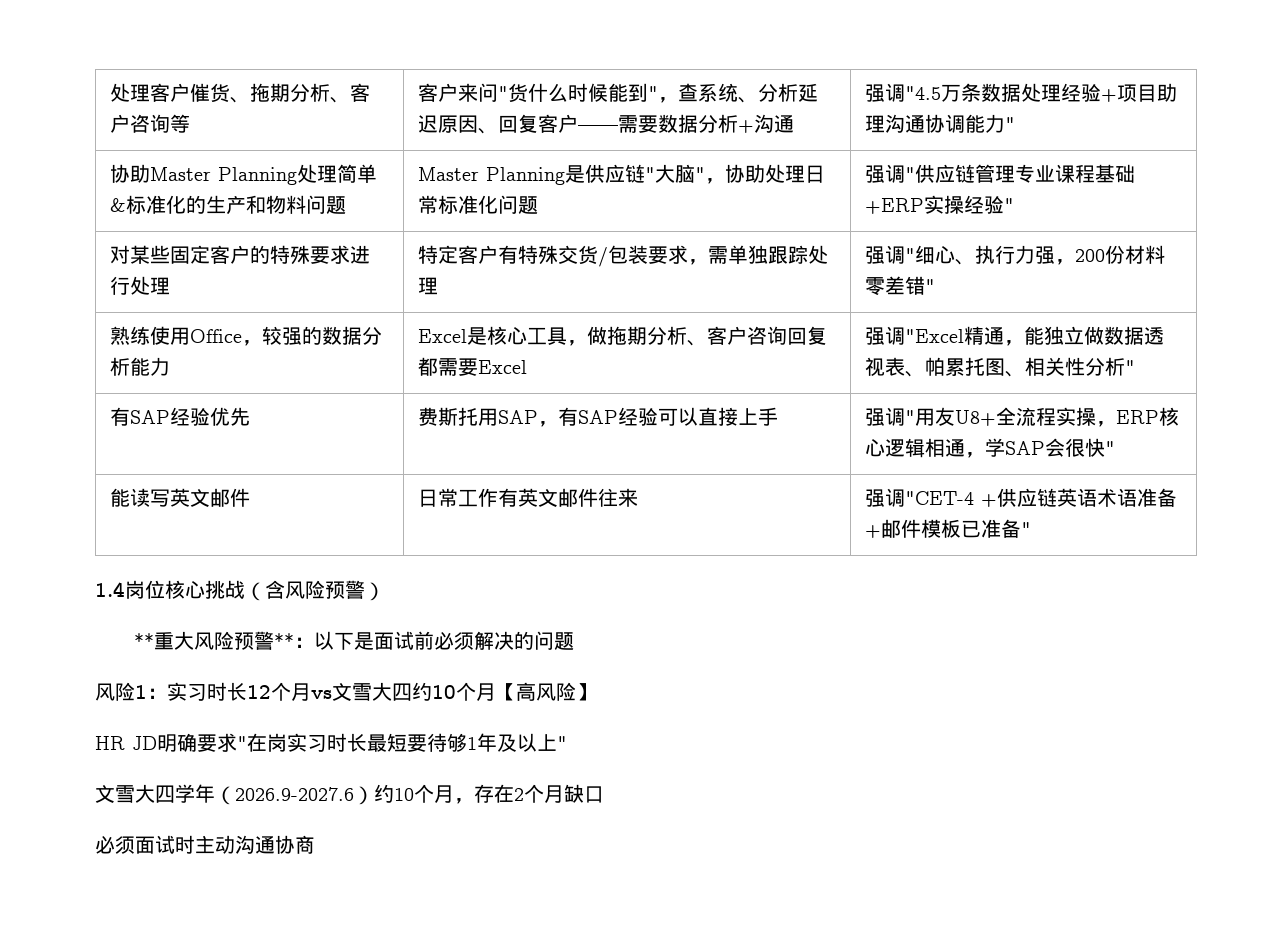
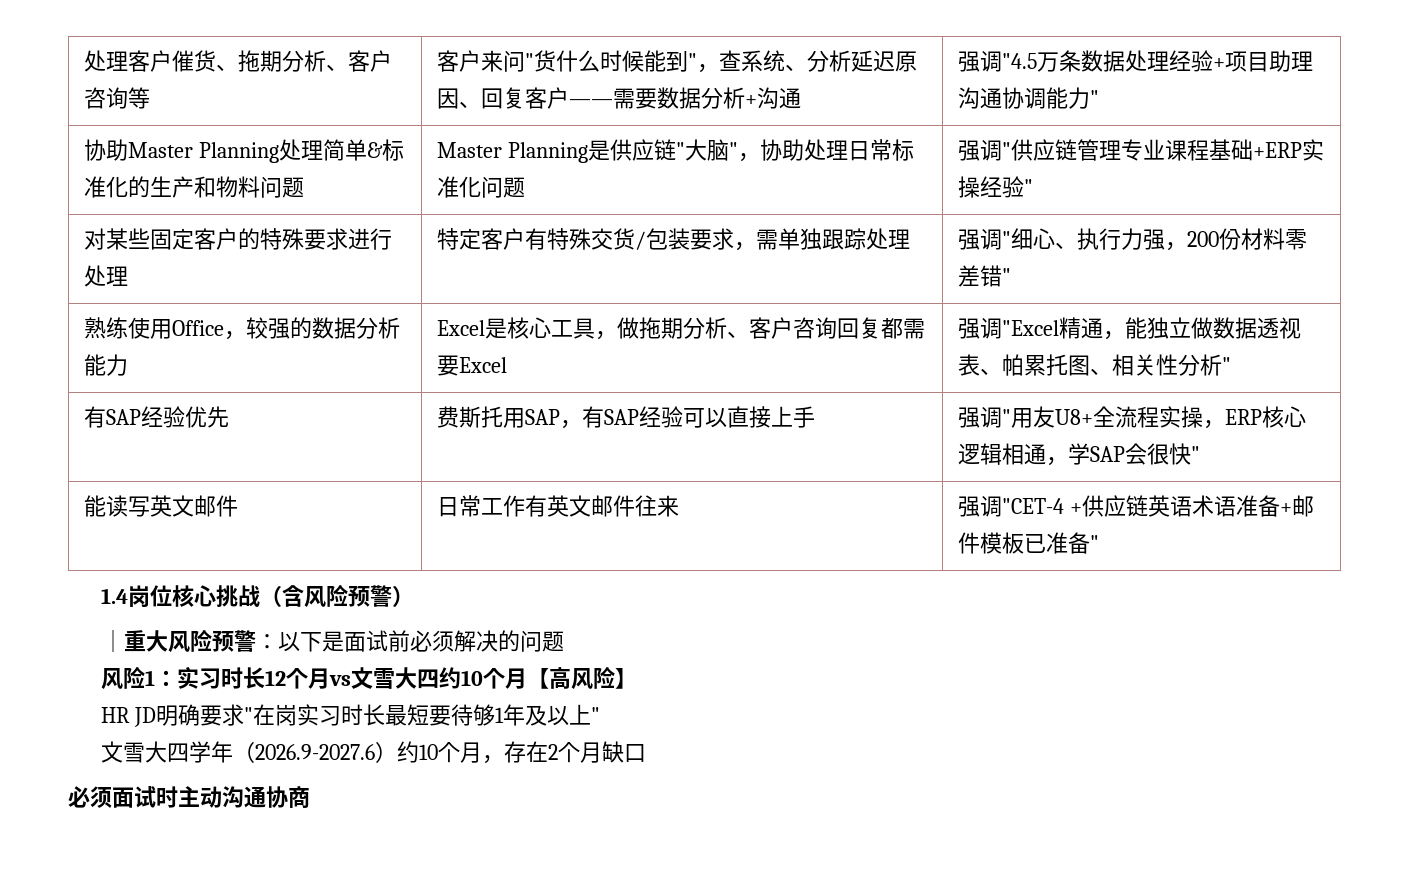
[133,633,154,648] ** -> [101,630,124,653] │
[273,633,294,648] ** -> (256, 641) none

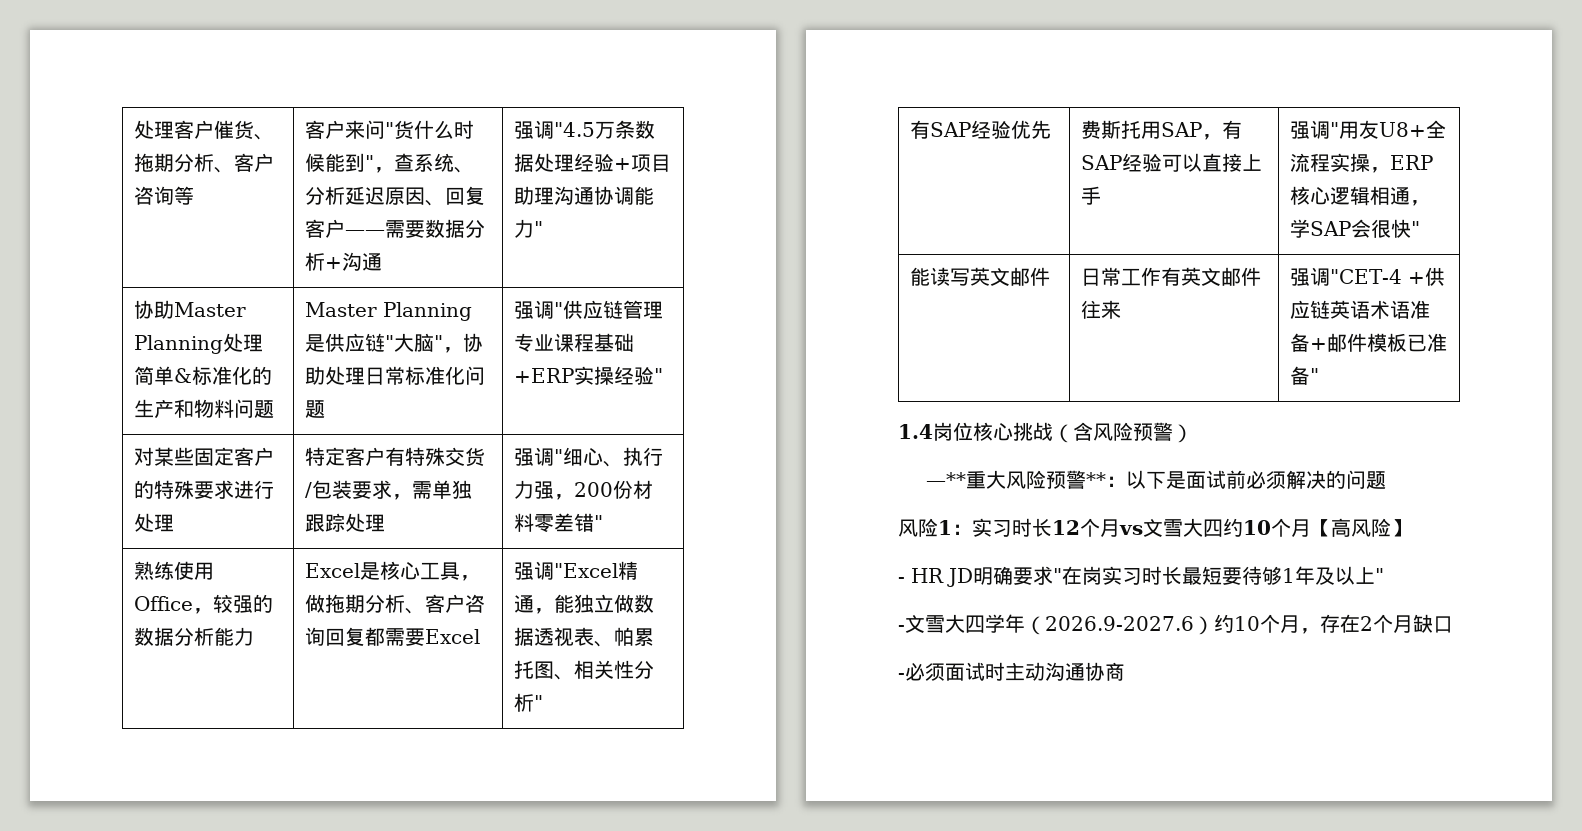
[101,630,124,653] │ -> [925,472,966,487] —**
(256, 641) none -> [1085,472,1106,487] **
(637, 678) none -> [898,577,905,583] -
(600, 715) none -> [898,625,905,631] -
(646, 753) none -> [898,673,905,679] -

